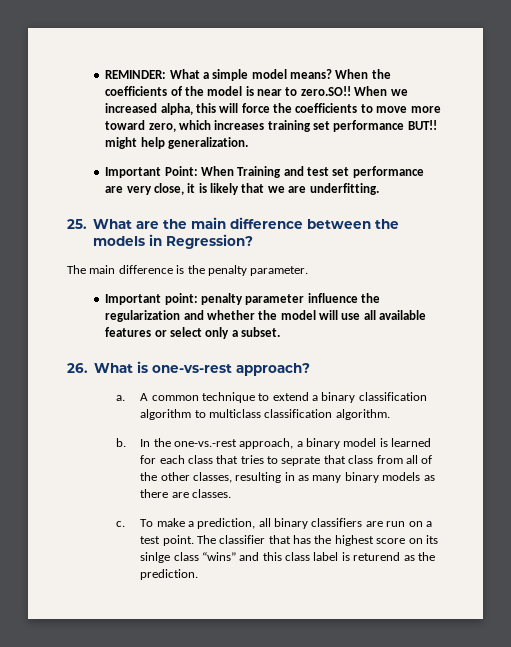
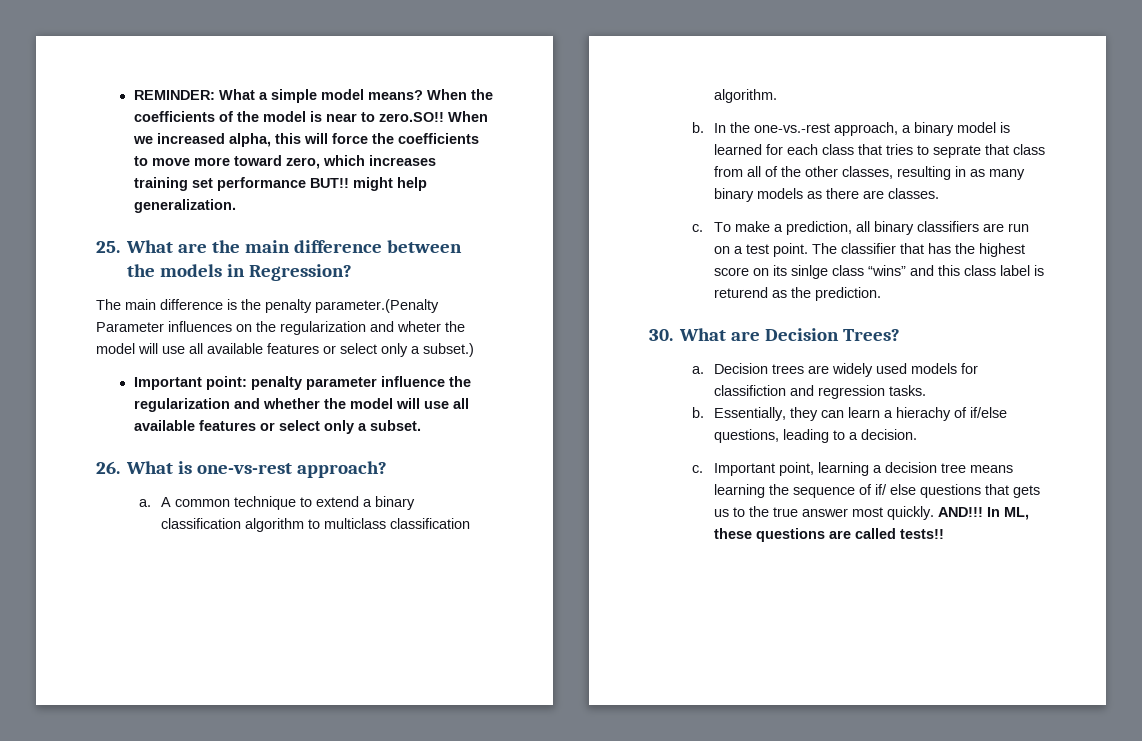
[105,166,424,178] [105,183,379,195] // Important Point: When Training and test set performance are very close, it is likely that we are underfitting. -> (236, 206) none
[250,266,309,276] parameter. -> [315,299,439,313] [96,321,465,335] [96,343,474,357] parameter.(Penalty Parameter influences on the regularization and wheter the model will use all available features or select only a subset.)
(199, 574) none -> [649,328,901,341] [692,363,978,377] [713,385,926,399] [692,407,1007,421] [713,429,917,443] [692,462,1013,476] [713,484,1040,498] [713,506,1029,520] [713,528,944,542] // 30. What are Decision Trees? // a. Decision trees are widely used models for classifiction and regression tasks. // b. Essentially, they can learn a hierachy of if/else questions, leading to a decision. // c. Important point, learning a decision tree means learning the sequence of if/ else questions that gets us to the true answer most quickly. AND!!! In ML, these questions are called tests!!

